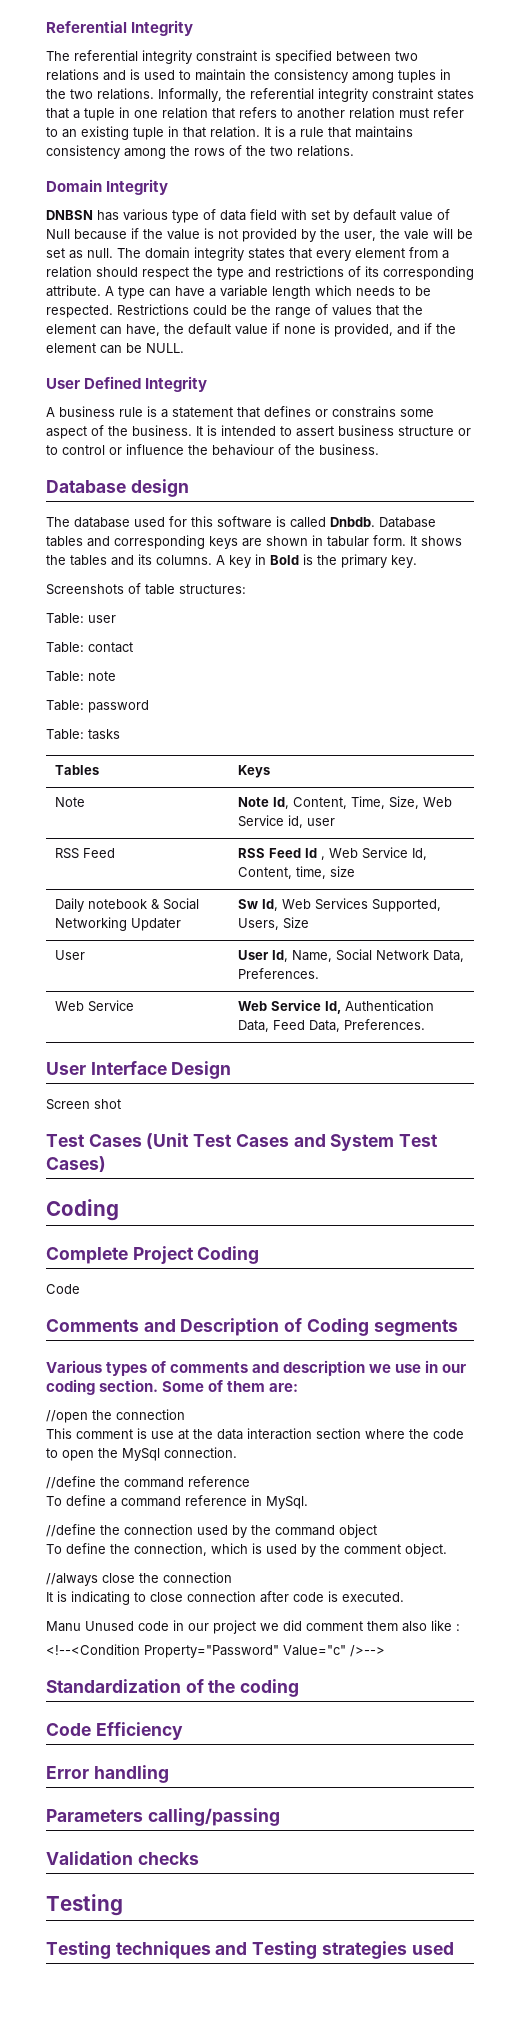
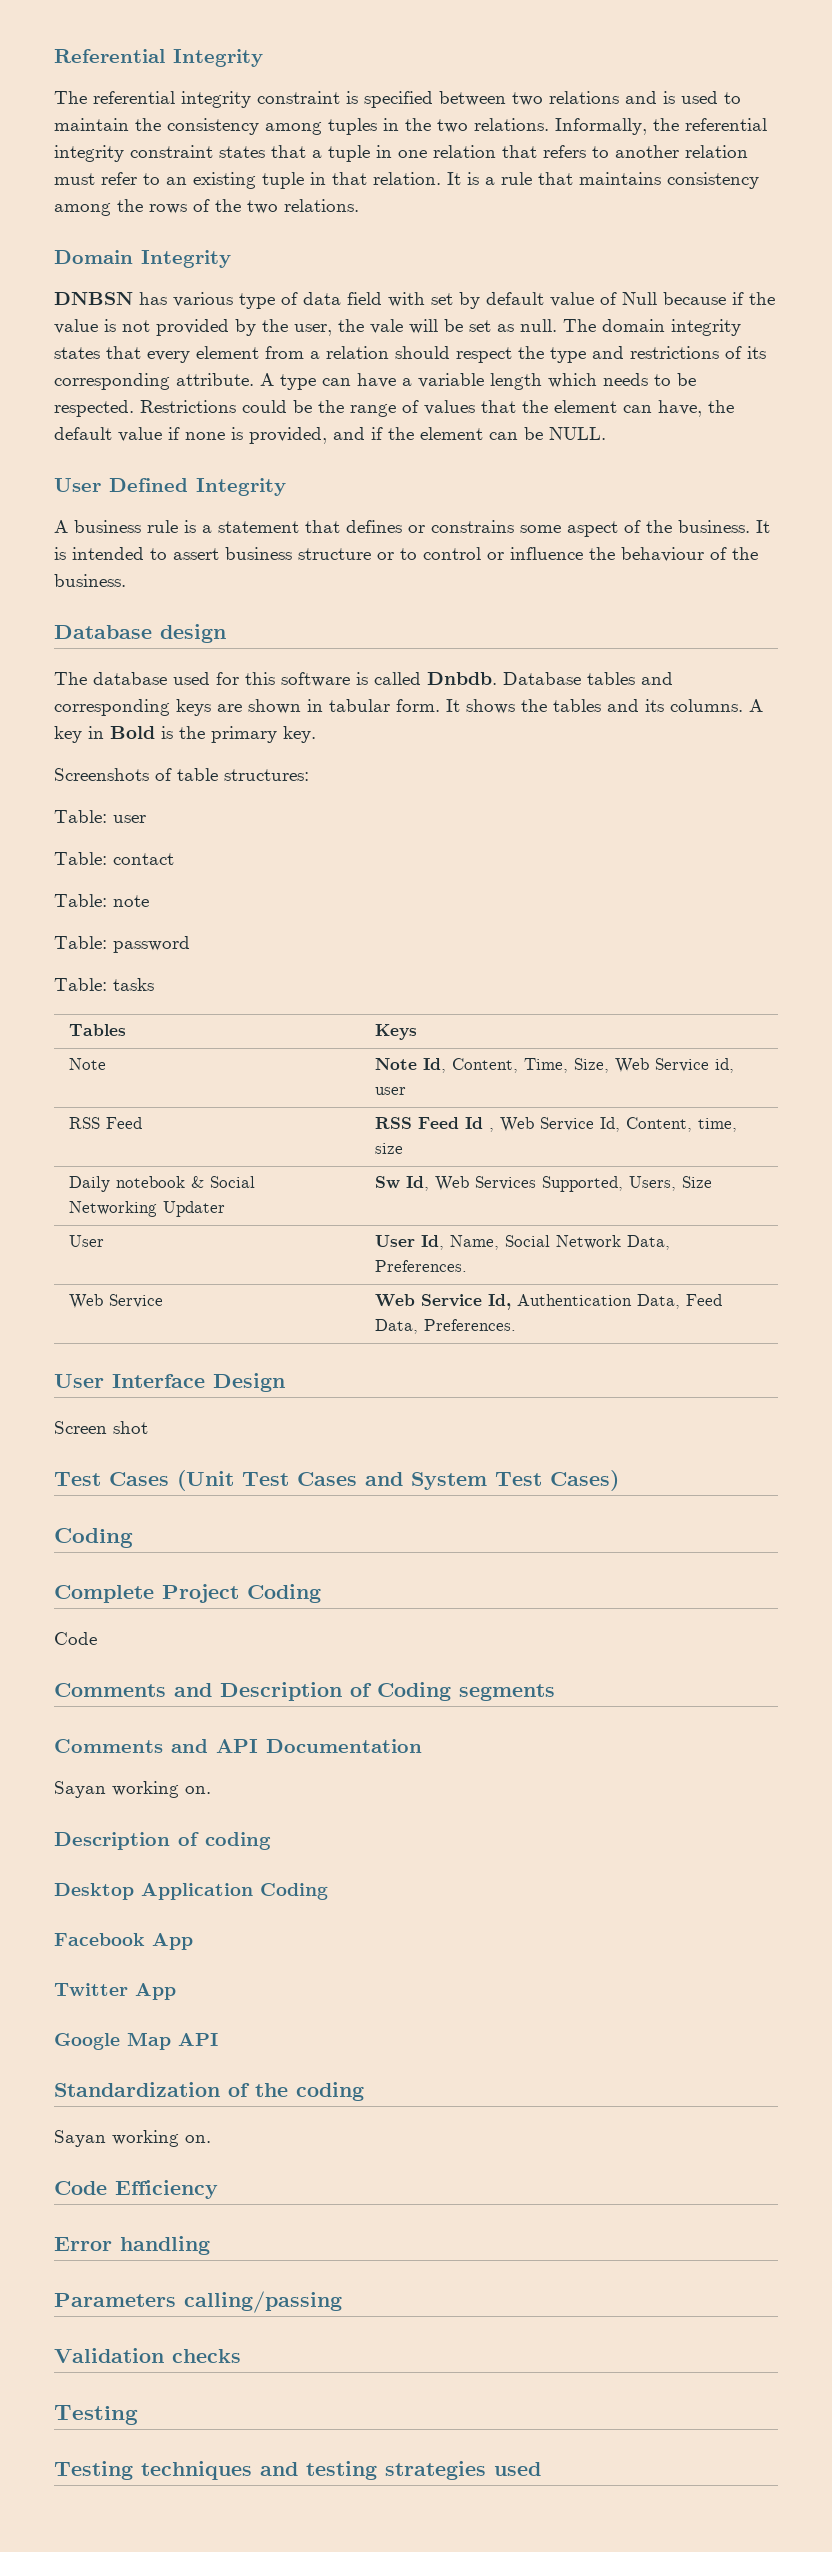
[46,1360,467,1376] [46,1379,299,1395] [46,1409,185,1423] [46,1428,464,1440] [46,1447,237,1461] [46,1476,250,1489] [46,1495,308,1509] [46,1524,377,1538] [46,1543,447,1557] [46,1572,232,1586] [46,1591,404,1605] [46,1620,460,1634] [46,1644,385,1658] Various types of comments and description we use in our coding section. Some of them are: // //open the connection // This comment is use at the data interaction section where the code to open the MySql connection. // //define the command reference // To define a command reference in MySql. // //define the connection used by the command object // To define the connection, which is used by the comment object. // //always close the connection // It is indicating to close connection after code is executed. // Manu Unused code in our project we did comment them also like : // <!--<Condition Property="Password" Value="c" />--> -> [54,1739,422,1753] [54,1781,211,1798] [54,1832,271,1850] [54,1883,328,1900] [54,1933,193,1950] [54,1983,176,2000] [54,2032,218,2050] Comments and API Documentation // Sayan working on. // Description of coding // Desktop Application Coding // Facebook App // Twitter App // Google Map API
(300, 1688) none -> [54,2130,211,2147] // Sayan working on.
[252,1941,318,1959] Testing -> [306,2461,377,2480] testing

